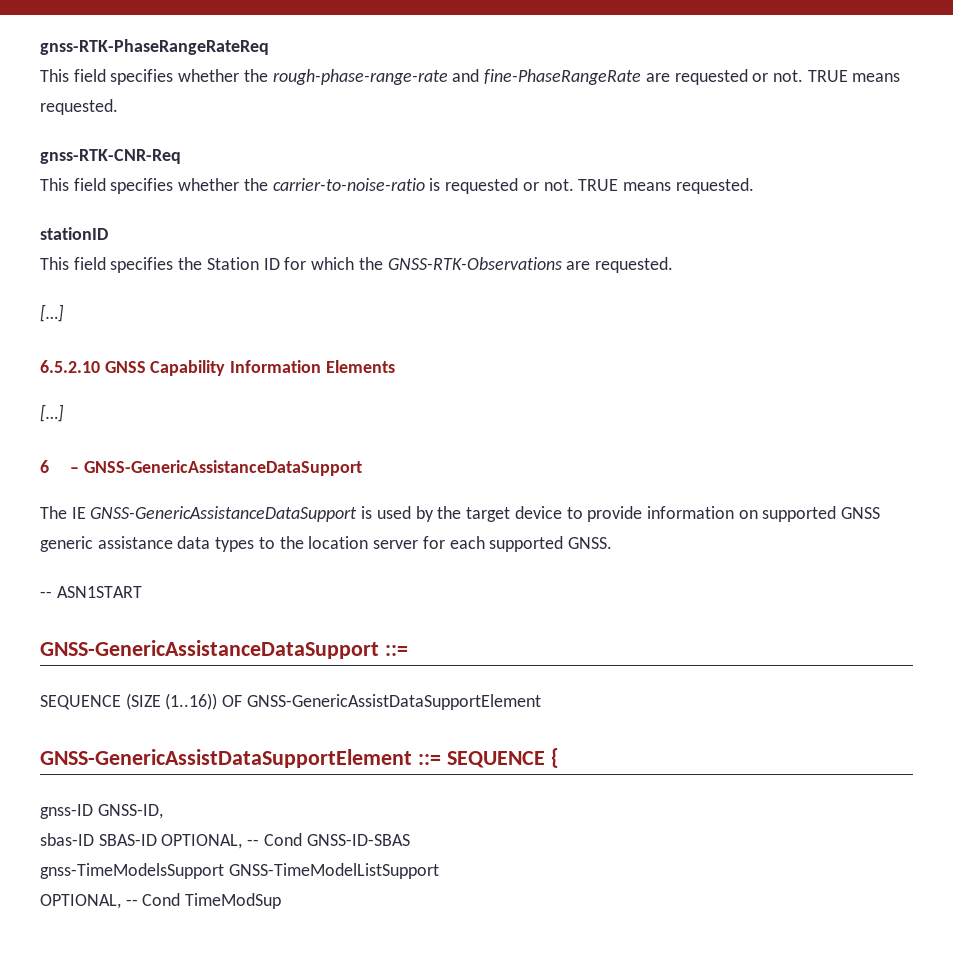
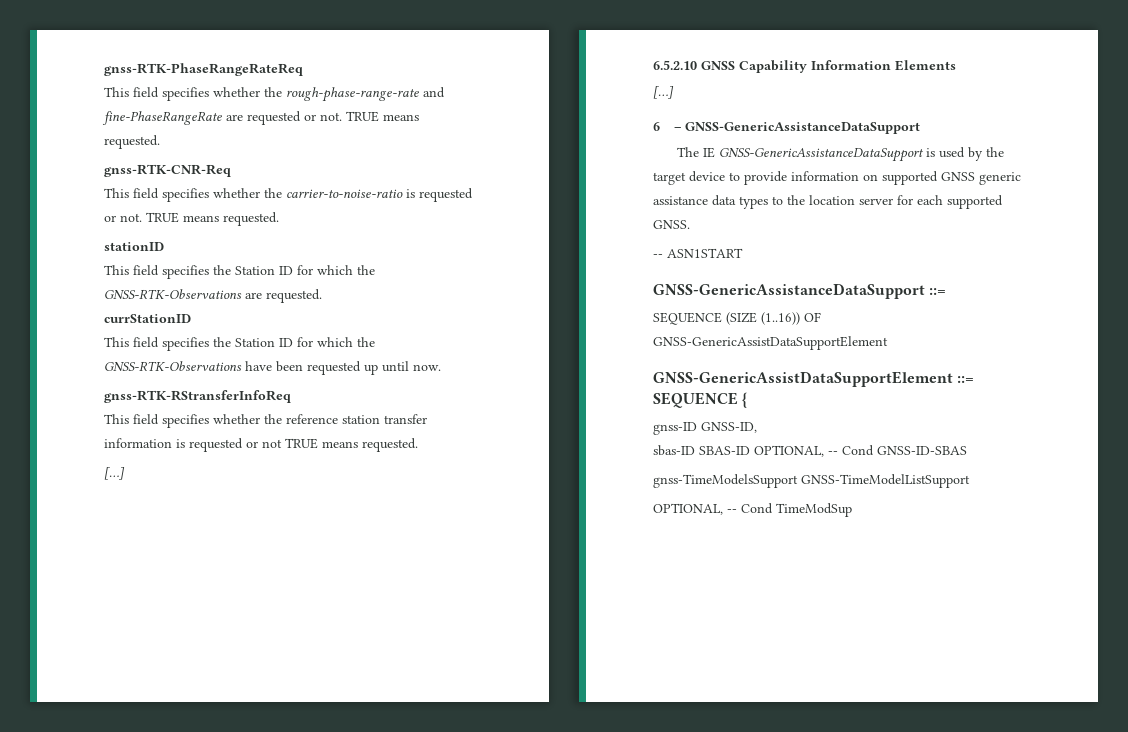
(673, 265) none -> [104,314,191,323] [104,337,375,351] [104,361,441,375] [104,390,291,403] [104,414,427,428] [104,438,418,452] // currStationID // This field specifies the Station ID for which the GNSS-RTK-Observations have been requested up until now. // gnss-RTK-RStransferInfoReq // This field specifies whether the reference station transfer information is requested or not TRUE means requested.

